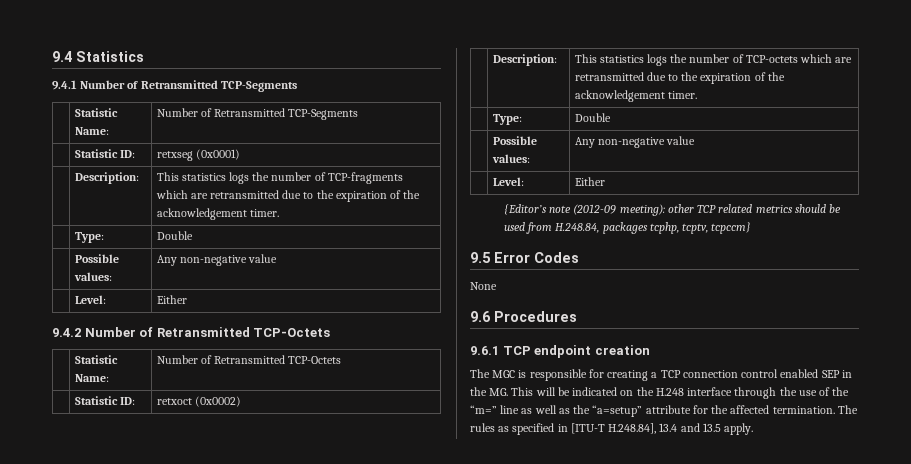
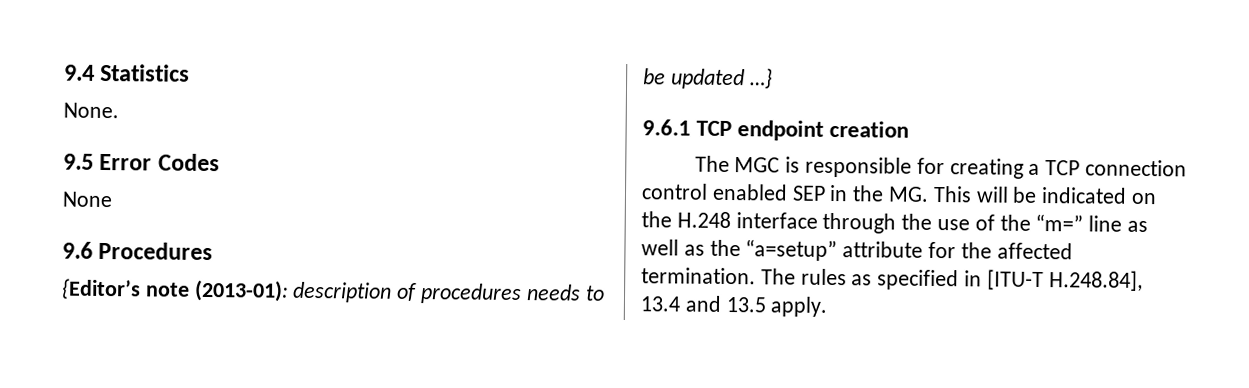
[52,80,297,92] [74,108,118,117] [74,127,109,135] [156,108,359,120] [74,149,135,158] [156,149,240,161] [74,172,139,184] [156,172,403,184] [155,190,421,202] [156,208,279,220] [74,232,104,243] [156,231,193,240] [74,254,119,263] [73,272,112,281] [156,254,277,266] [74,295,106,304] [156,295,187,304] [52,327,331,337] [74,355,118,364] [74,374,109,382] [156,355,342,364] [74,396,135,405] [156,396,241,407] [492,54,557,66] [574,54,853,66] [574,72,785,84] [574,90,697,102] [492,114,522,125] [574,113,611,122] [492,136,537,145] [491,154,530,163] [574,136,695,148] [492,177,524,186] [574,177,605,186] [503,204,842,216] [503,222,752,234] 9.4.1 Number of Retransmitted TCP-Segments // | Statistic Name: | Number of Retransmitted TCP-Segments // | Statistic ID: | retxseg (0x0001) // | Description: | This statistics logs the number of TCP-fragments which are retransmitted due to the expiration of the acknowledgement timer. // | Type: | Double // | Possible values: | Any non-negative value // | Level: | Either // 9.4.2 Number of Retransmitted TCP-Octets // | Statistic Name: | Number of Retransmitted TCP-Octets // | Statistic ID: | retxoct (0x0002) // | Description: | This statistics logs the number of TCP-octets which are retransmitted due to the expiration of the acknowledgement timer. // | Type: | Double // | Possible values: | Any non-negative value // | Level: | Either // {Editor’s note (2012-09 meeting): other TCP related metrics should be used from H.248.84, packages tcphp, tcptv, tcpccm} -> [63,102,119,119] None.
(577, 316) none -> [61,278,605,305] [643,68,773,90] // {Editor’s note (2013-01): description of procedures needs to be updated …}

